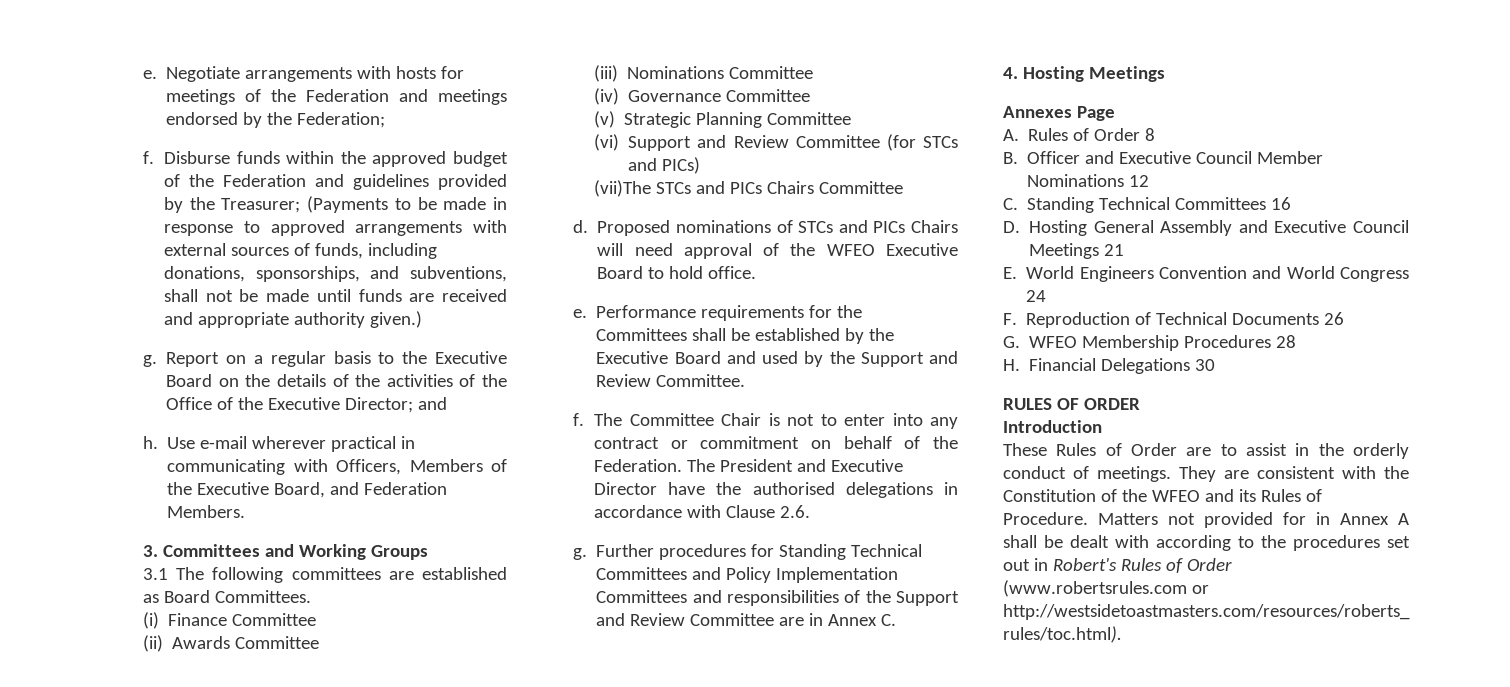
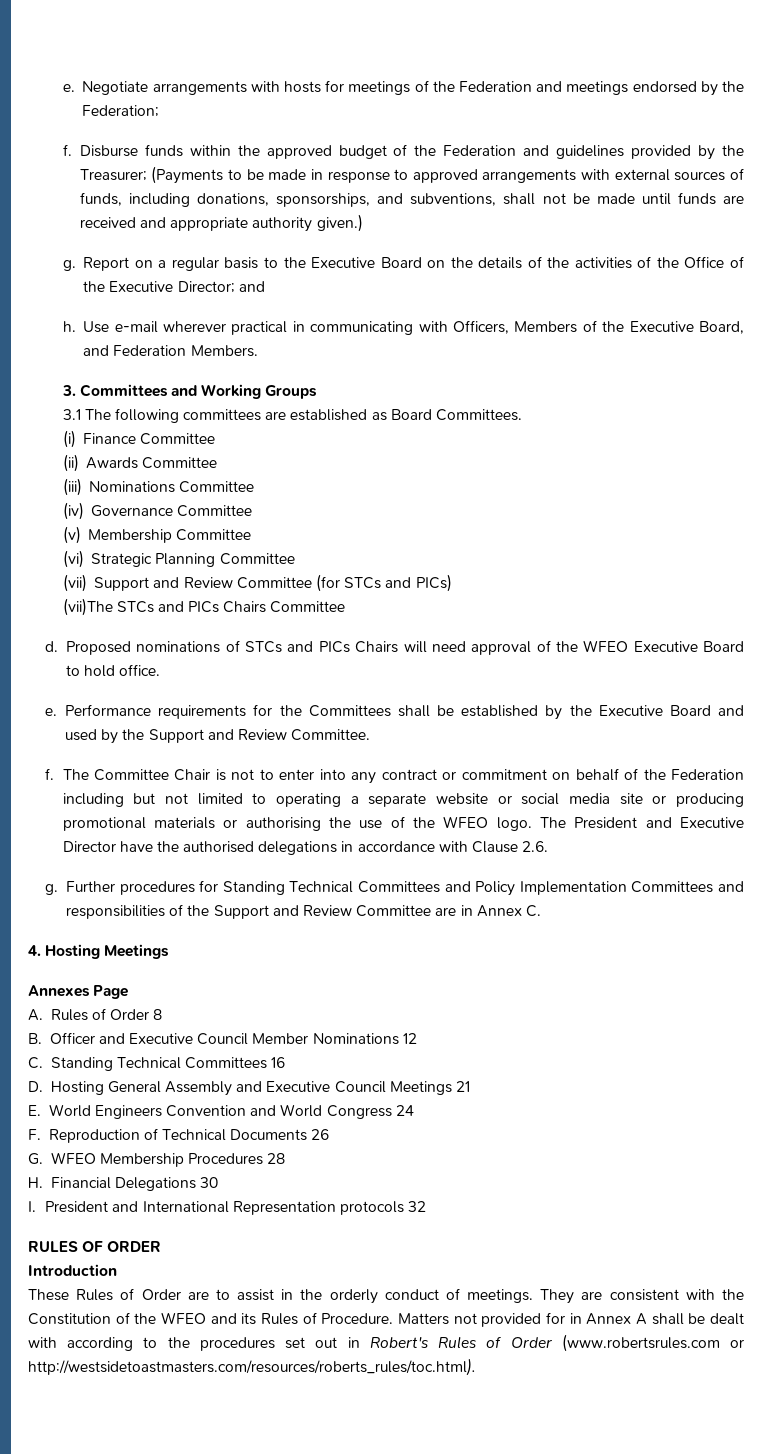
(616, 119) none -> [88,529,252,543] [62,550,84,568] Membership Committee // (vi)
[594,134,620,151] (vi) -> [62,574,87,592] (vii)
[594,459,683,472] Federation. -> [670,769,744,780] [62,793,744,807] [62,816,532,831] Federation including but not limited to operating a separate website or social media site or producing promotional materials or authorising the use of the WFEO logo.
(1216, 365) none -> [28,1201,427,1215] // I. President and International Representation protocols 32

